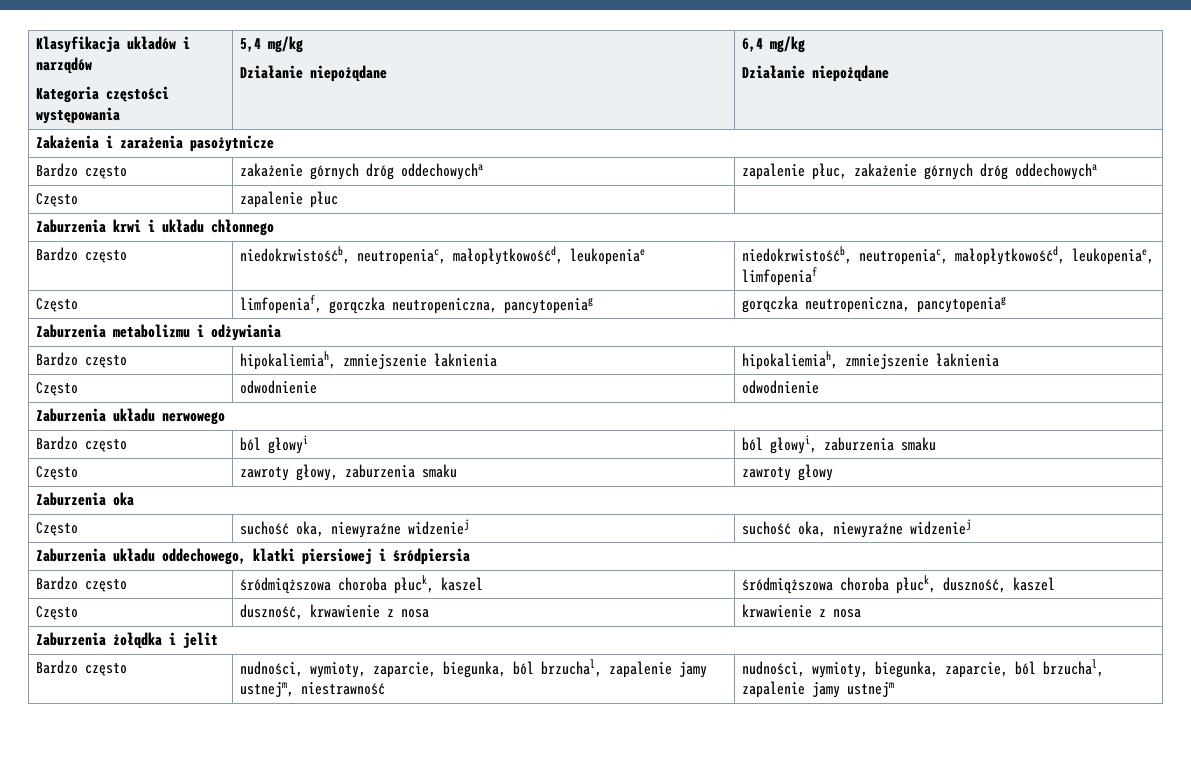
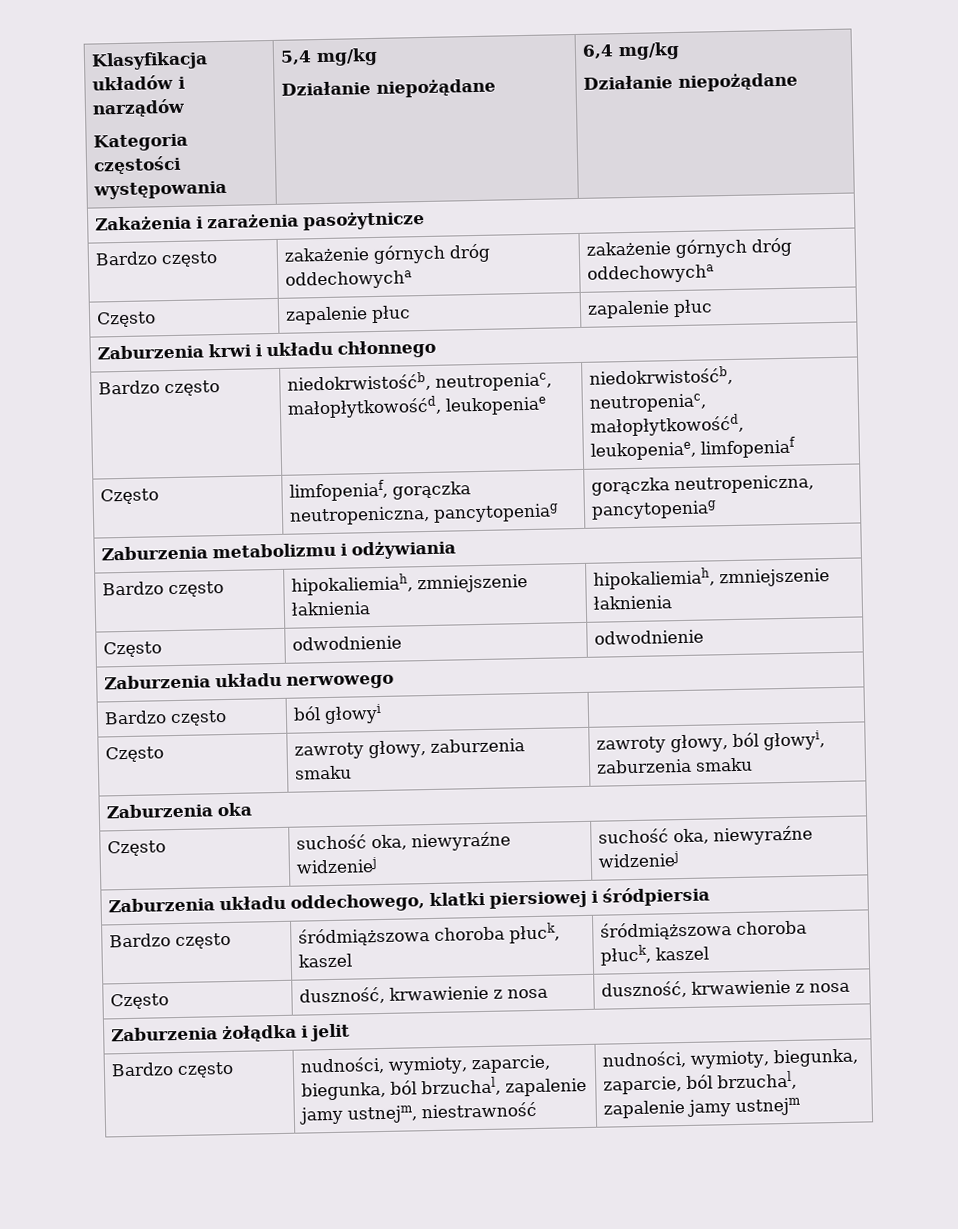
[742,163,848,180] zapalenie płuc, -> (413, 280) none
(339, 199) none -> [587,299,714,319] zapalenie płuc
[742,435,937,454] ból głowyi, zaburzenia smaku -> (383, 714) none
[798,464,834,481] głowy -> [670,730,826,753] [596,757,754,774] głowy, ból głowyi, zaburzenia smaku
[943,577,1007,593] duszność, -> (652, 955) none
(430, 613) none -> [601,980,688,999] duszność,

